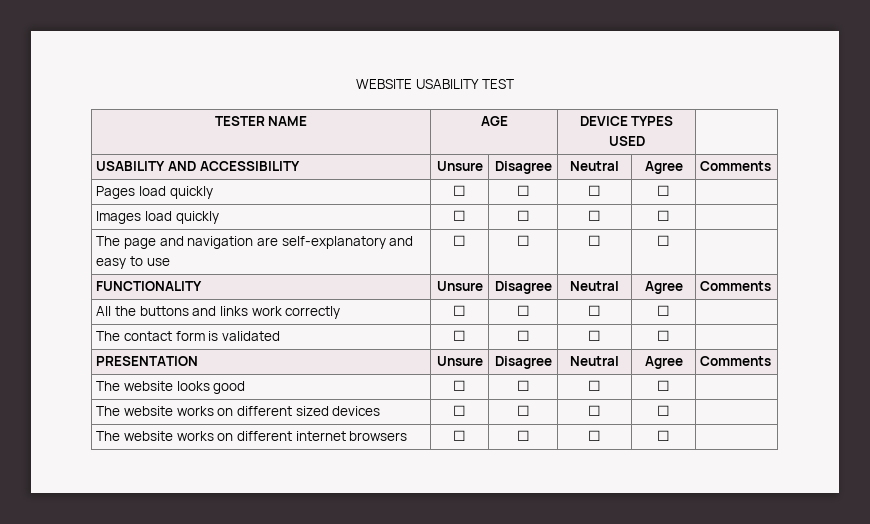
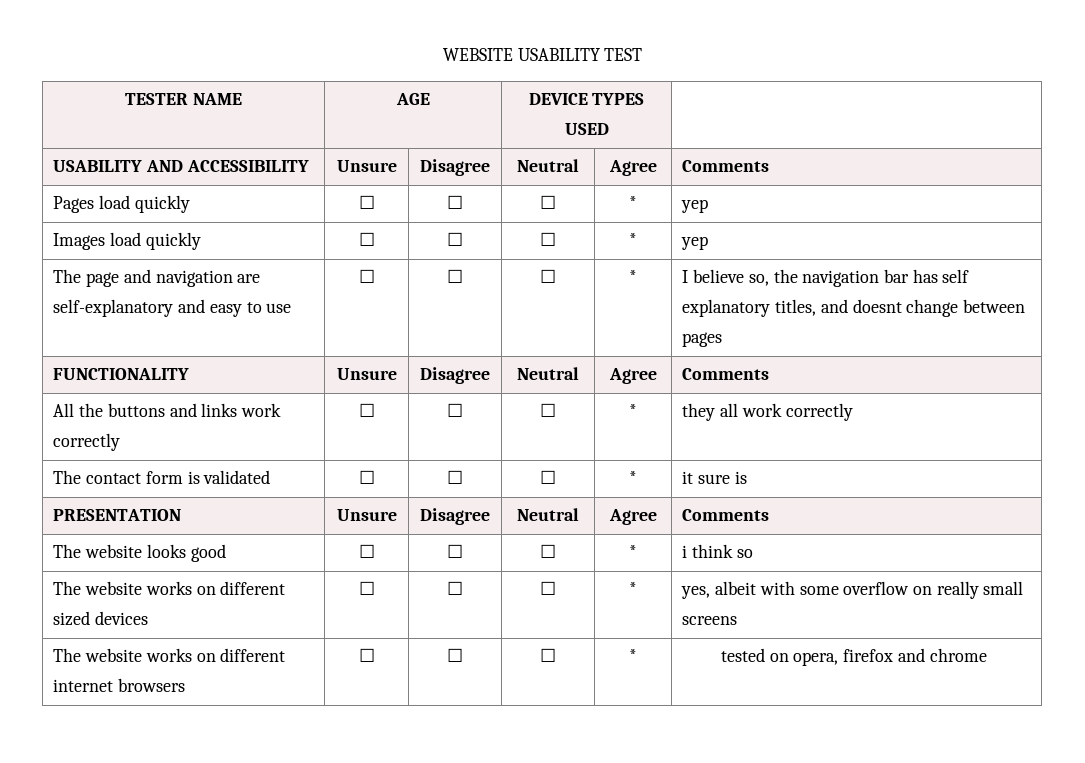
[657,185,670,196] ☐ | -> [629,196,637,209] [681,199,709,213] * | yep
[657,210,670,221] ☐ | -> [629,233,637,246] [681,236,709,250] * | yep
[657,235,670,246] ☐ | -> [629,270,637,283] [682,269,970,287] [682,299,1025,317] [682,332,723,347] * | I believe so, the navigation bar has self explanatory titles, and doesnt change between pages
[657,305,670,316] ☐ | -> [629,404,637,417] [682,403,853,421] * | they all work correctly
[657,330,670,341] ☐ | -> [629,471,637,484] [682,471,747,484] * | it sure is
[657,380,670,391] ☐ | -> [629,545,637,558] [682,544,753,558] * | i think so
[657,405,670,416] ☐ | -> [629,582,637,595] [681,581,1024,599] [682,616,738,625] * | yes, albeit with some overflow on really small screens
[657,430,670,441] ☐ | -> [629,649,637,662] [720,648,987,666] * | tested on opera, firefox and chrome

